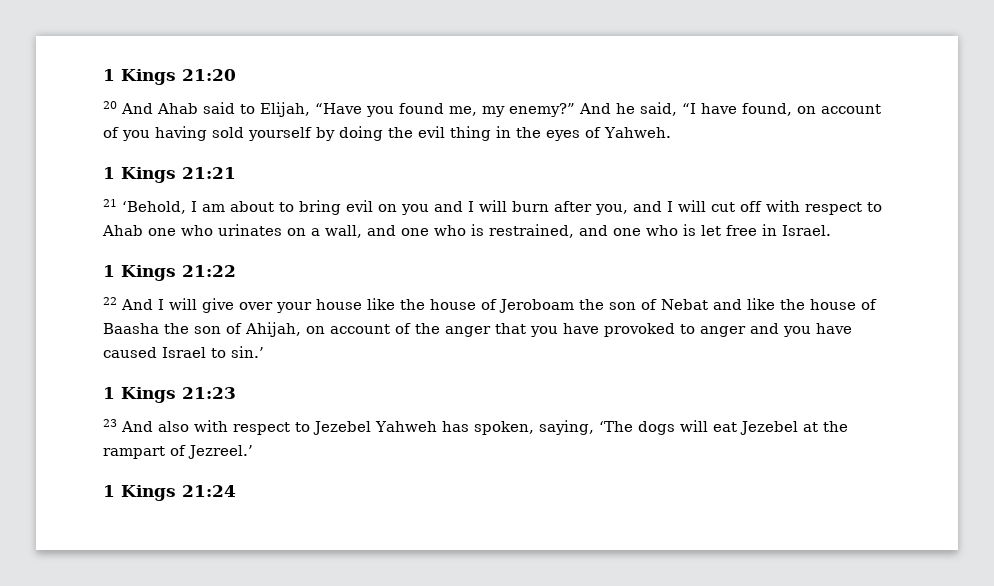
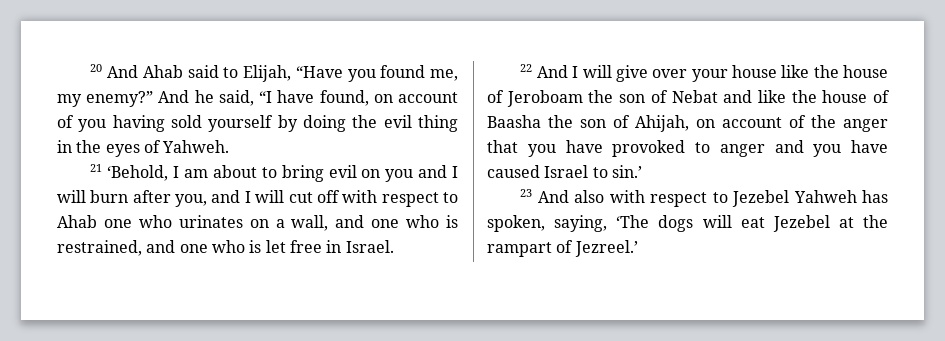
[103,69,236,85] 1 Kings 21:20 // -> (90, 68) none
[103,167,236,183] // 1 Kings 21:21 -> (230, 146) none
[103,265,236,281] // 1 Kings 21:22 -> (394, 246) none
[103,387,236,403] // 1 Kings 21:23 -> (642, 171) none
[103,485,236,501] // 1 Kings 21:24 -> (638, 248) none

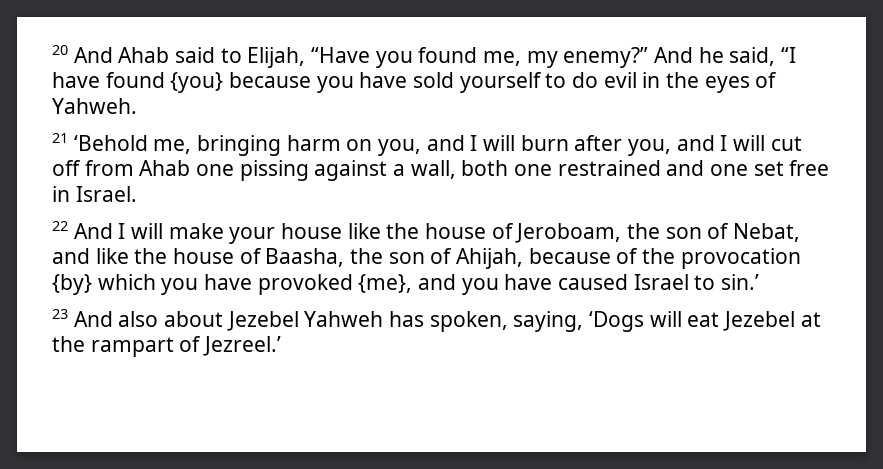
[319,90,459,106] [57,115,458,132] found, on account of you having sold yourself by doing the evil thing -> [105,72,637,93] found {you} because you have sold yourself to do evil
[107,165,414,182] ‘Behold, I am about to bring evil on you -> [73,135,422,156] ‘Behold me, bringing harm on you,
[342,190,459,207] [57,215,458,231] [57,240,286,256] with respect to Ahab one who urinates on a wall, and one who is restrained, and one who is let -> [84,160,784,181] from Ahab one pissing against a wall, both one restrained and one set
[615,65,688,82] give over -> [168,223,224,239] make
[506,90,718,107] Jeroboam the son of Nebat -> [515,223,801,243] Jeroboam, the son of Nebat,
[487,115,541,128] Baasha -> [265,248,345,267] Baasha,
[696,115,888,132] [487,140,518,153] on account of the anger that -> [528,248,801,269] [52,274,156,295] because of the provocation {by} which
[695,142,765,157] to anger -> [358,274,413,293] {me},
[609,190,728,207] with respect to -> [164,311,224,327] about
[616,215,694,232] ‘The dogs -> [589,311,645,332] ‘Dogs

